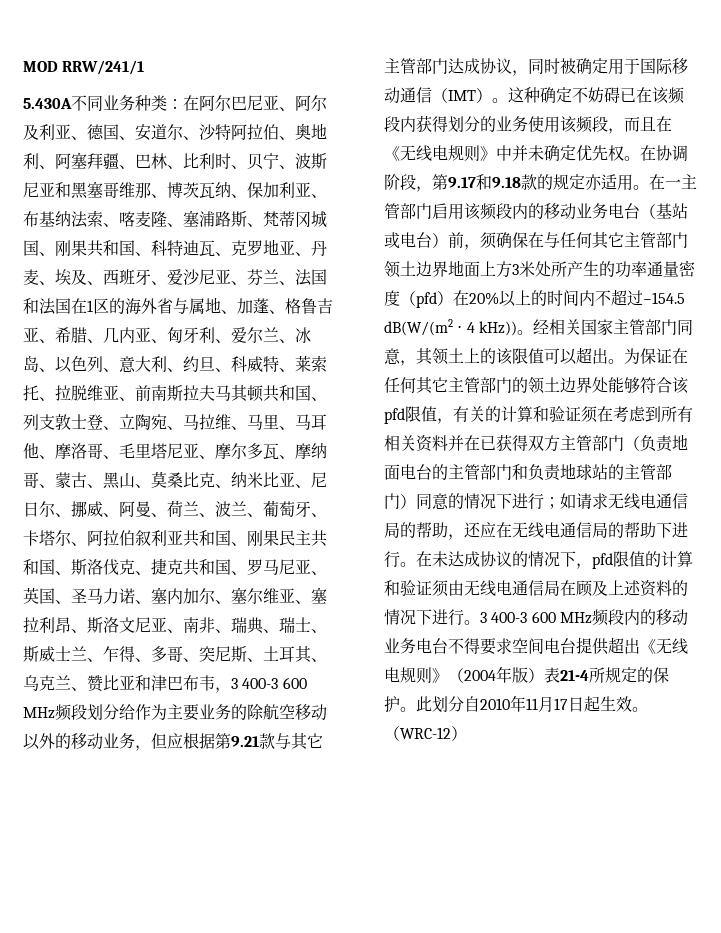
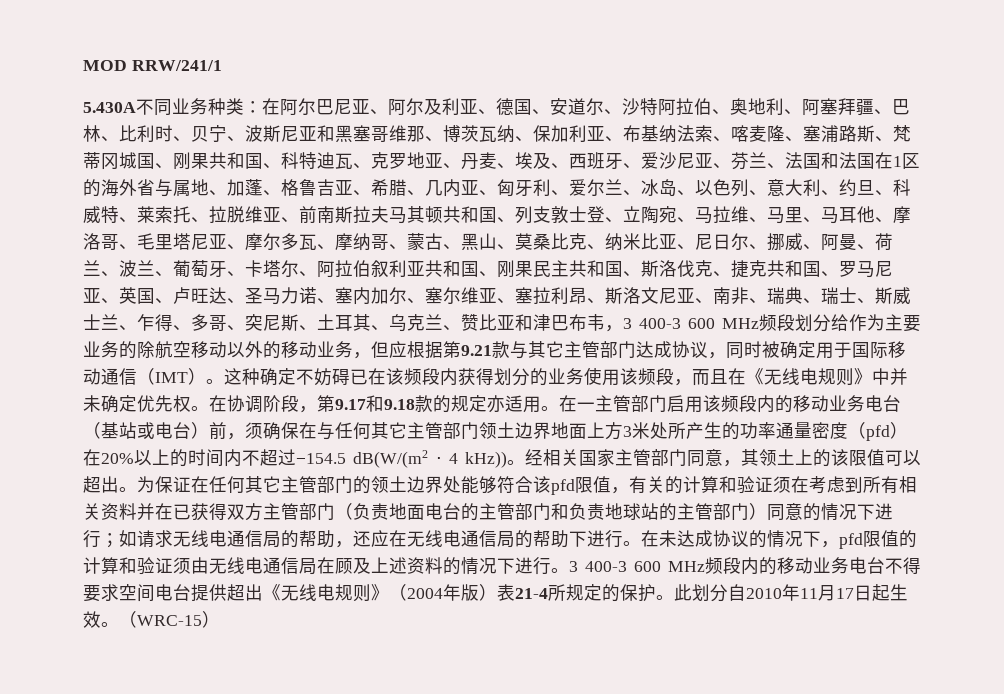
(71, 602) none -> [173,287,245,304] 卢旺达、
[400,727,451,739] WRC-12 -> [137,615,202,626] WRC-15

